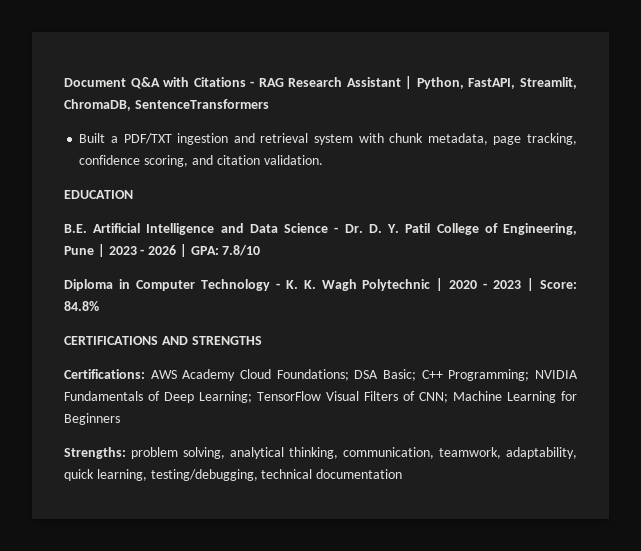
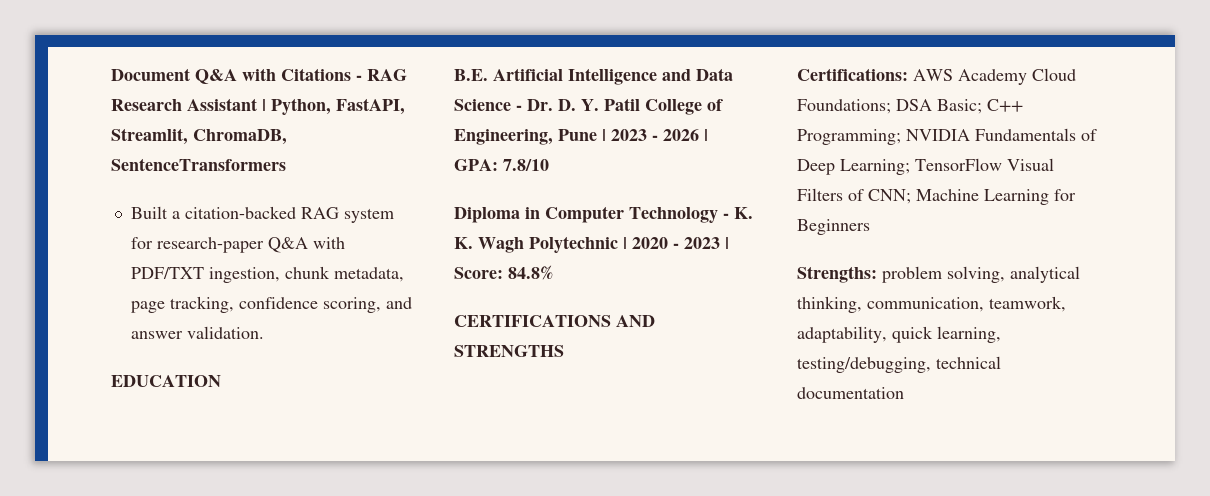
[123,133,384,145] PDF/TXT ingestion and retrieval system with -> [184,206,394,223] [130,237,345,253] [130,267,280,283] citation-backed RAG system for research-paper Q&A with PDF/TXT ingestion,
[216,155,260,165] citation -> [130,331,183,339] answer

